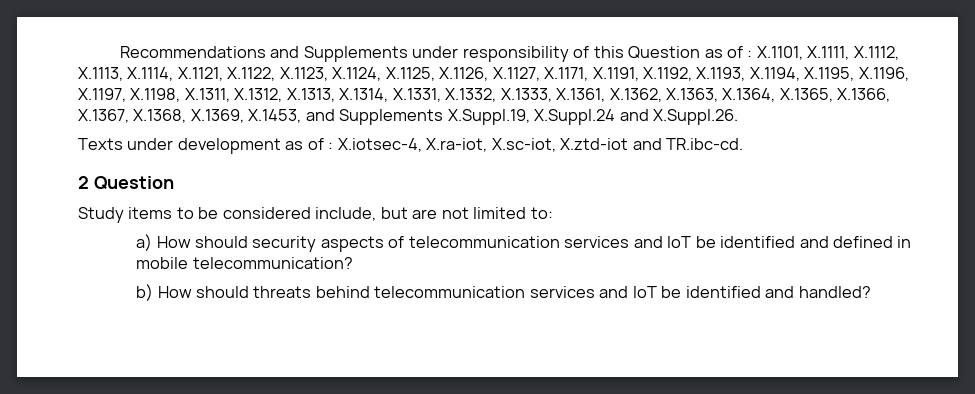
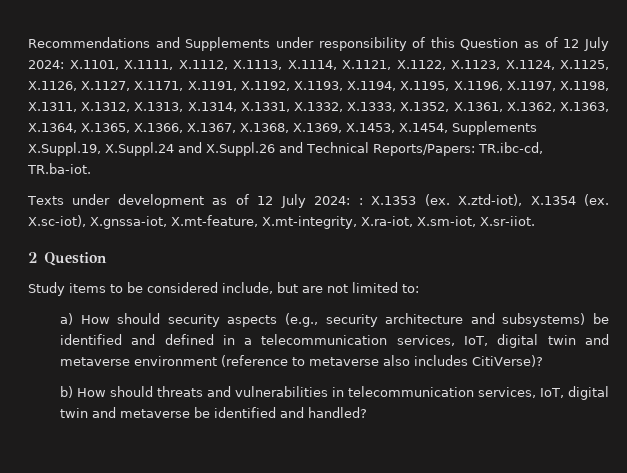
[747,50,753,58] : -> [563,37,609,51] [28,60,64,69] 12 July 2024:
(552, 95) none -> [400,102,450,112] X.1352,
[305,109,335,121] and -> [399,123,448,133] X.1454,
[653,109,739,125] X.Suppl.26. -> [206,142,543,156] [27,163,91,174] X.Suppl.26 and Technical Reports/Papers: TR.ibc-cd, TR.ba-iot.
[328,138,744,152] : X.iotsec-4, X.ra-iot, X.sc-iot, X.ztd-iot and TR.ibc-cd. -> [257,194,609,208] [28,215,535,229] 12 July 2024: : X.1353 (ex. X.ztd-iot), X.1354 (ex. X.sc-iot), X.gnssa-iot, X.mt-feature, X.mt-integrity, X.ra-iot, X.sm-iot, X.sr-iiot.
[388,236,692,248] of telecommunication services and IoT -> [284,313,586,327] (e.g., security architecture and subsystems)
[136,257,353,269] [136,284,657,301] mobile telecommunication? // b) How should threats behind telecommunication services and IoT -> [244,334,609,348] [59,355,543,367] [59,386,609,400] [59,407,190,418] a telecommunication services, IoT, digital twin and metaverse environment (reference to metaverse also includes CitiVerse)? // b) How should threats and vulnerabilities in telecommunication services, IoT, digital twin and metaverse

